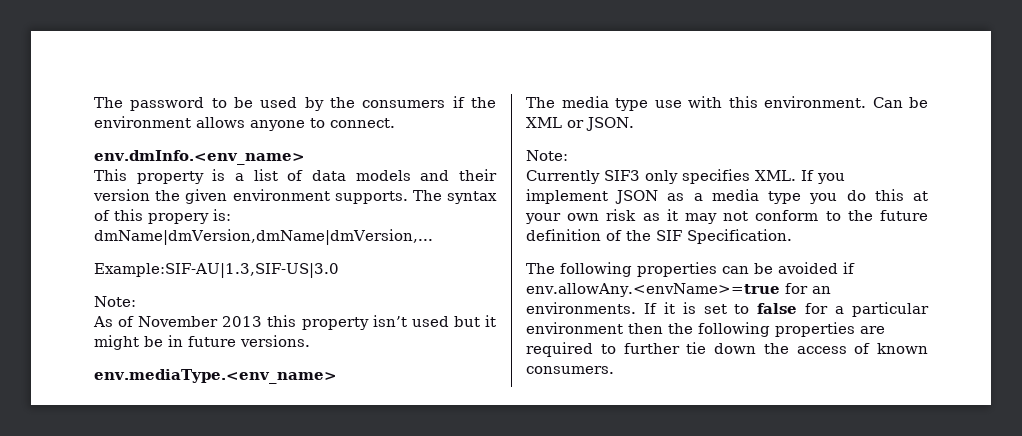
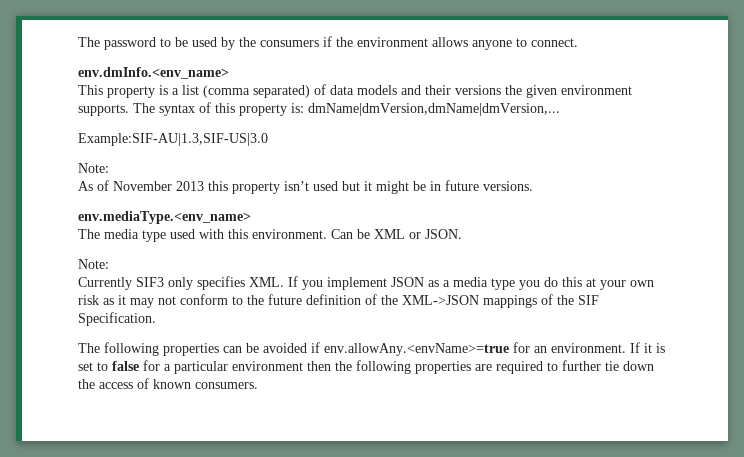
(278, 175) none -> [203,85,310,98] (comma separated)
[93,189,150,201] version -> [455,85,501,95] versions
[148,213,209,224] propery -> [239,104,287,116] property
[654,100,682,108] use -> [170,229,195,239] used
(651, 235) none -> [402,294,574,308] XML->JSON mappings of the
[526,302,636,314] environments. -> [551,343,626,353] environment.

